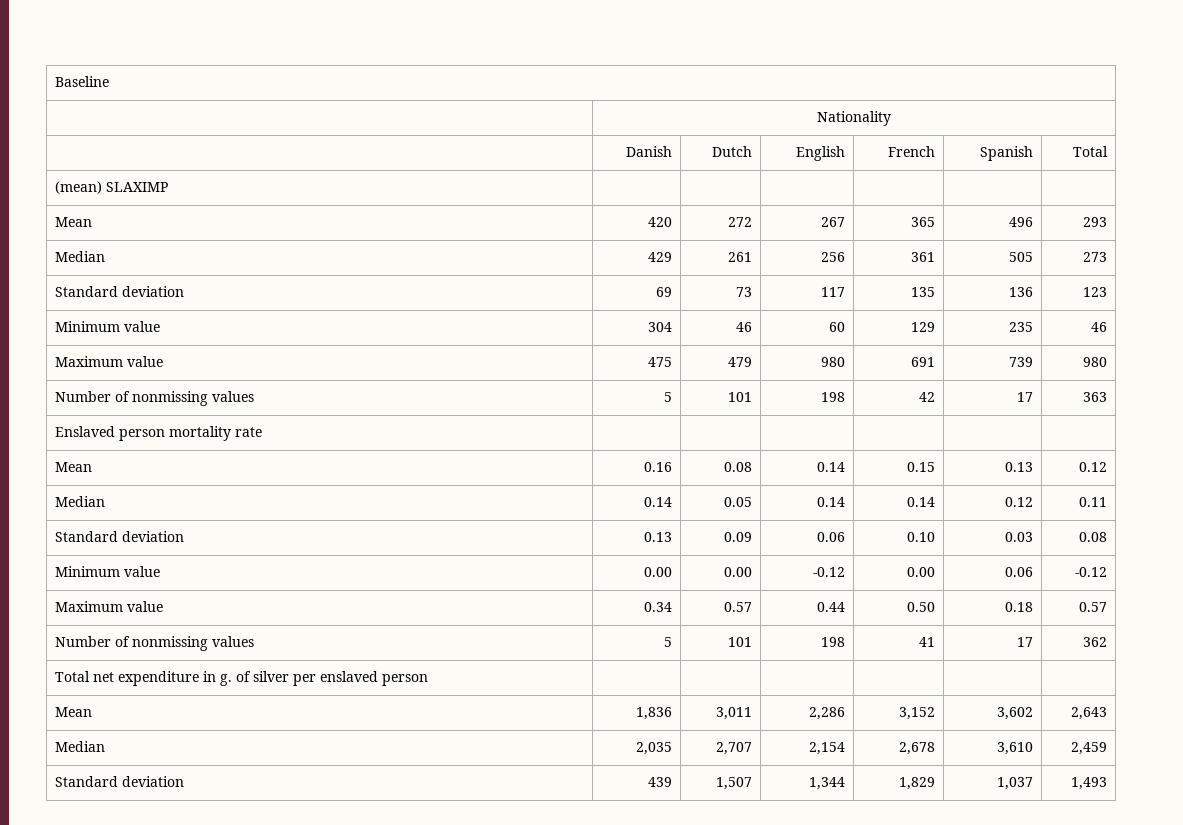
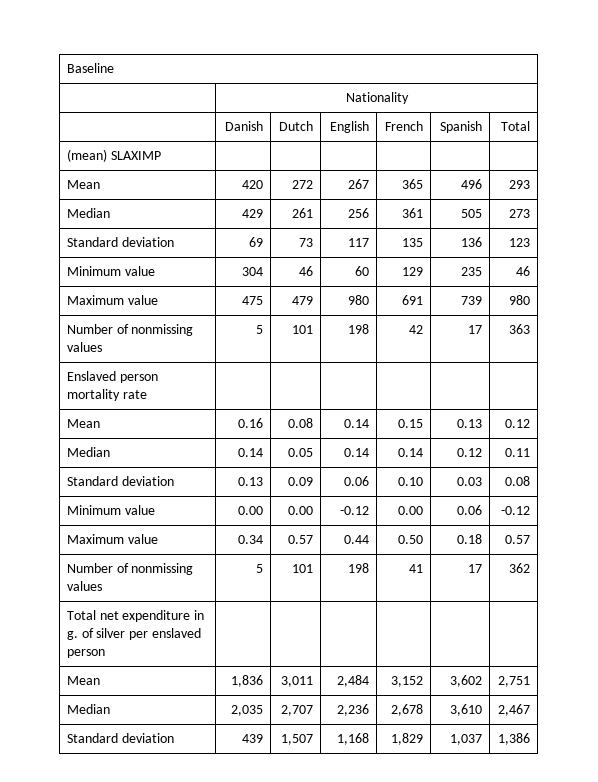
[809,707,846,720] 2,286 -> [337,675,370,687] 2,484
[1071,707,1108,720] 2,643 -> [498,676,531,687] 2,751
[809,742,846,755] 2,154 -> [337,704,370,716] 2,236
[1071,742,1108,755] 2,459 -> [498,704,531,716] 2,467
[809,777,846,790] 1,344 -> [337,733,370,745] 1,168
[1071,777,1108,790] 1,493 -> [498,733,531,745] 1,386

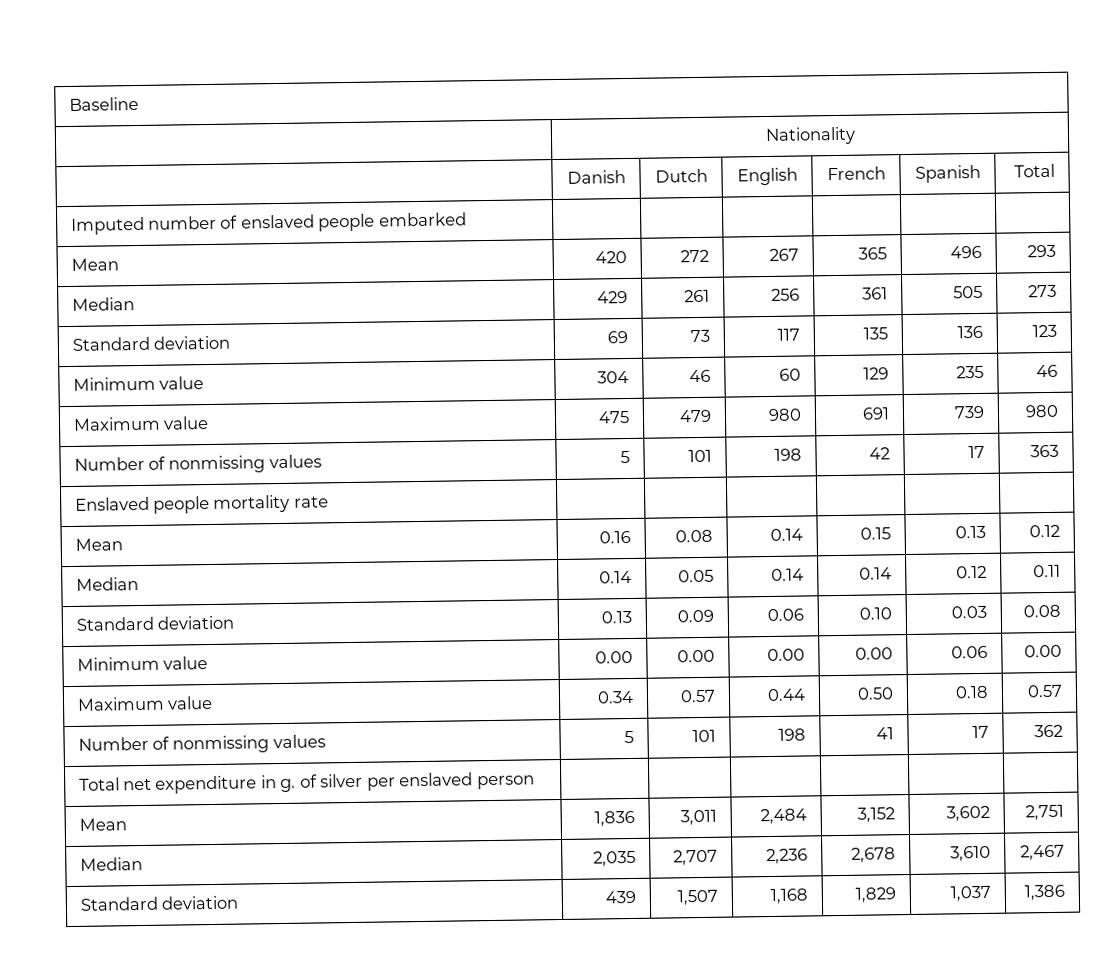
[66,149,161,162] (mean) SLAXIMP -> [70,212,467,235] Imputed number of enslaved people embarked
[119,374,158,383] person -> [152,496,210,514] people
[340,506,370,515] -0.12 -> [767,648,806,662] 0.00
[501,506,531,515] -0.12 -> [1024,644,1063,658] 0.00

